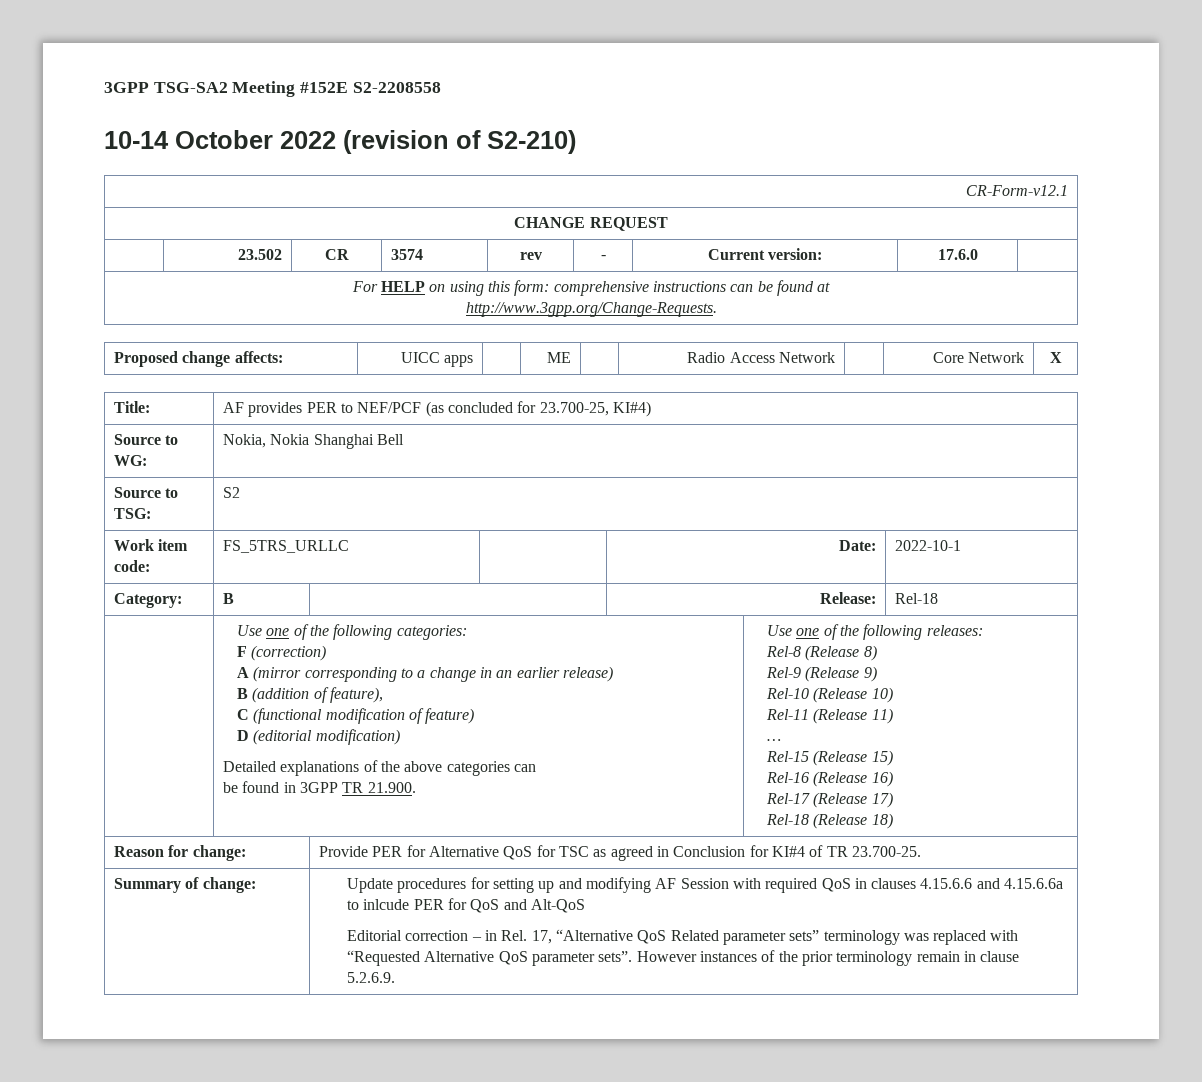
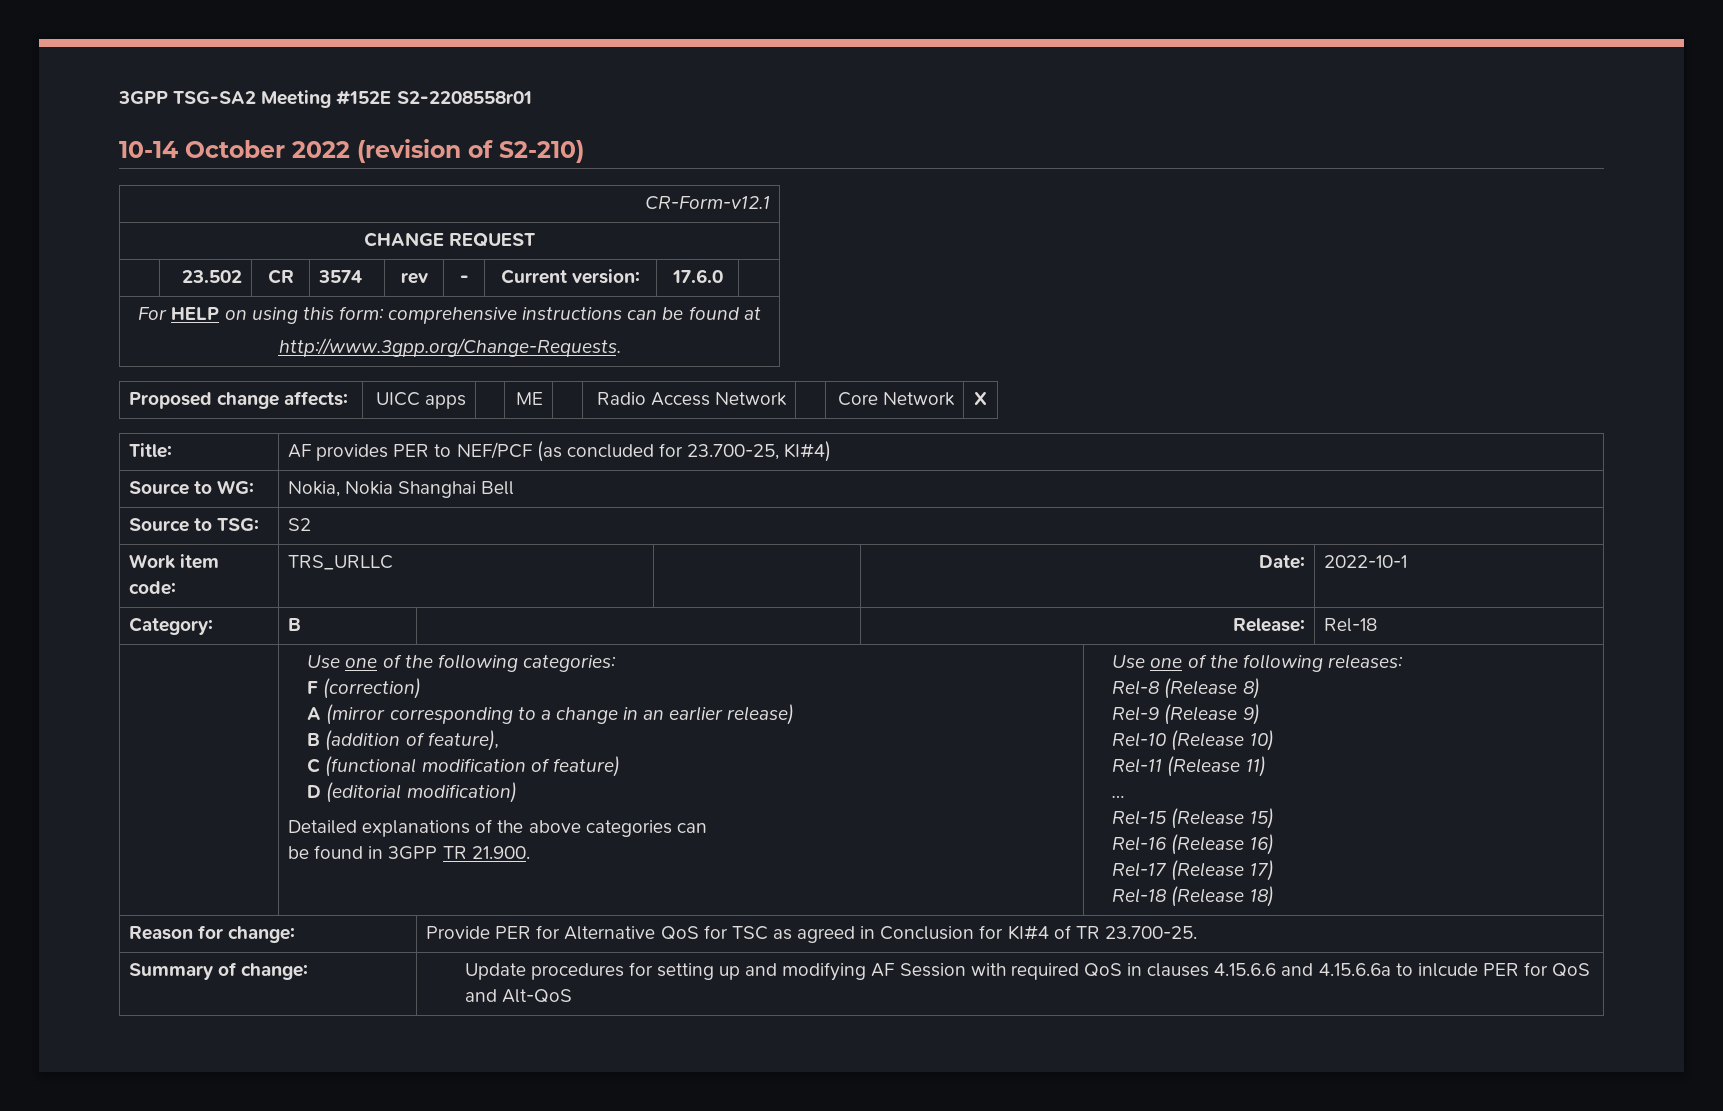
[352,82,441,93] S2-2208558 -> [396,91,532,104] S2-2208558r01
[223,540,350,553] FS_5TRS_URLLC -> [288,555,394,570] TRS_URLLC
[347,929,1019,945] [347,950,1020,966] [347,972,396,983] // Editorial correction – in Rel. 17, “Alternative QoS Related parameter sets” terminology was replaced with “Requested Alternative QoS parameter sets”. However instances of the prior terminology remain in clause 5.2.6.9. -> (572, 996) none

